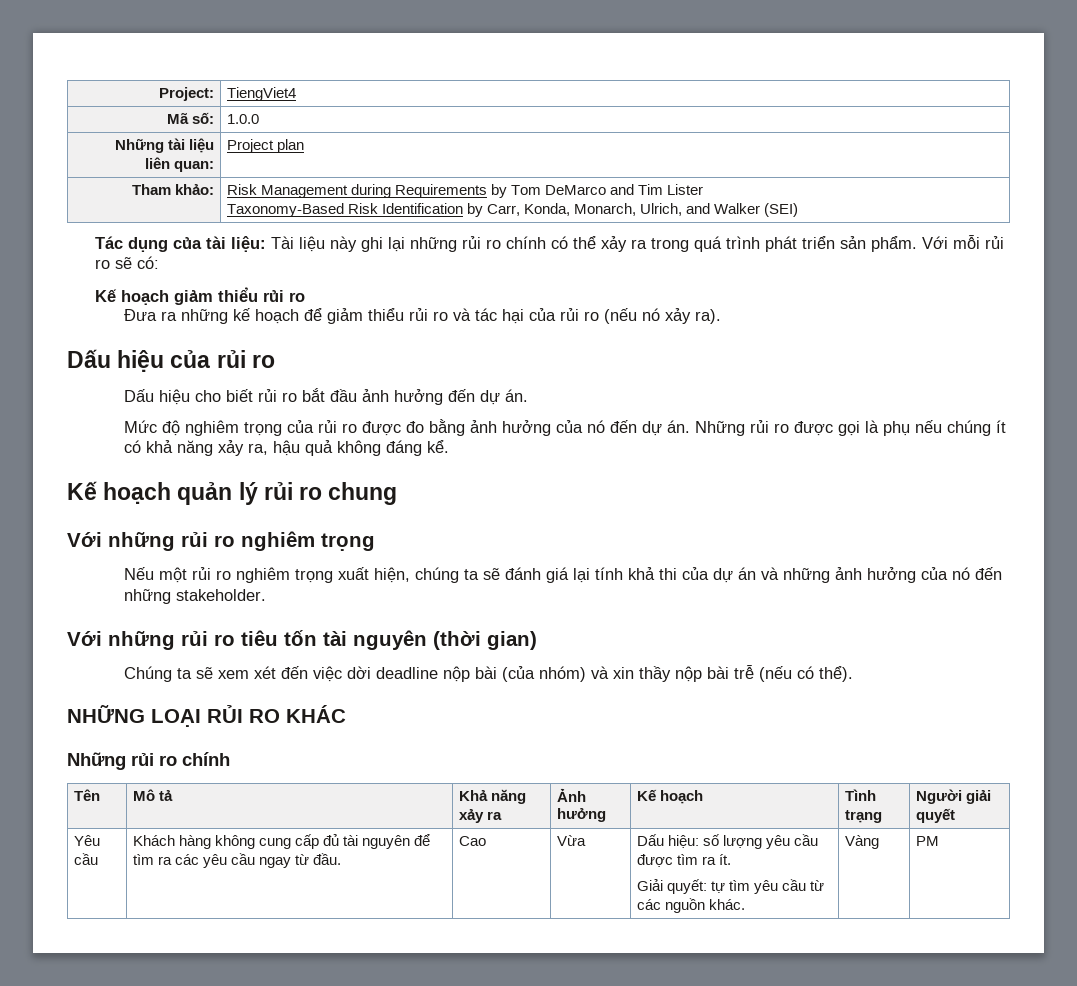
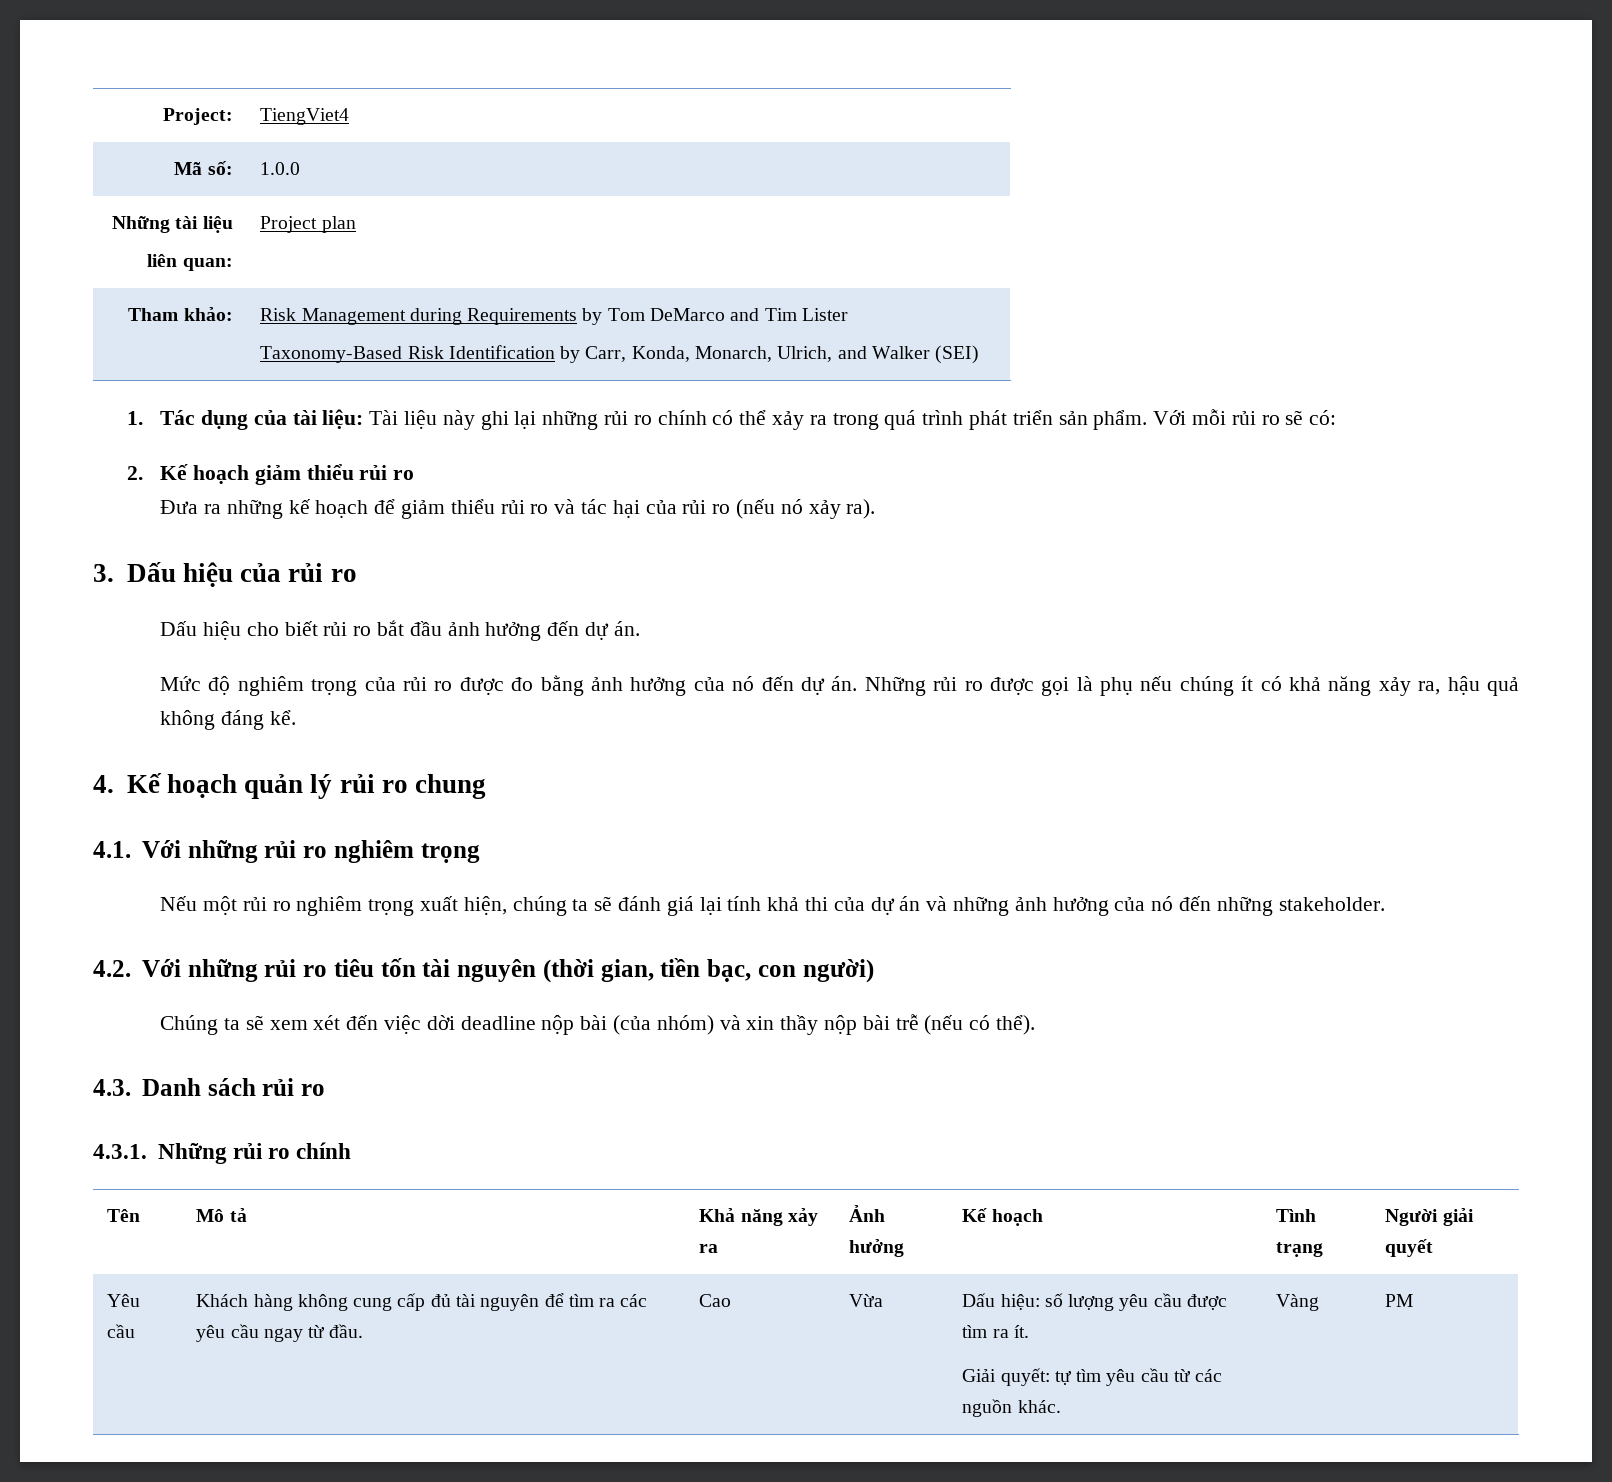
(799, 210) none -> [126,411,143,425] 1.
(160, 262) none -> [126,466,143,480] 2.
(721, 316) none -> [93,564,114,582] 3.
(449, 446) none -> [93,775,114,793] 4.
(398, 493) none -> [93,841,131,858] 4.1.
(266, 595) none -> [93,960,131,977] 4.2.
[487,631,537,650] gian) -> [600,958,874,983] gian, tiền bạc, con người)
[67,705,346,727] NHỮNG LOẠI RỦI RO KHÁC // -> [93,1078,325,1096] [93,1144,147,1159] 4.3. Danh sách rủi ro // 4.3.1.

